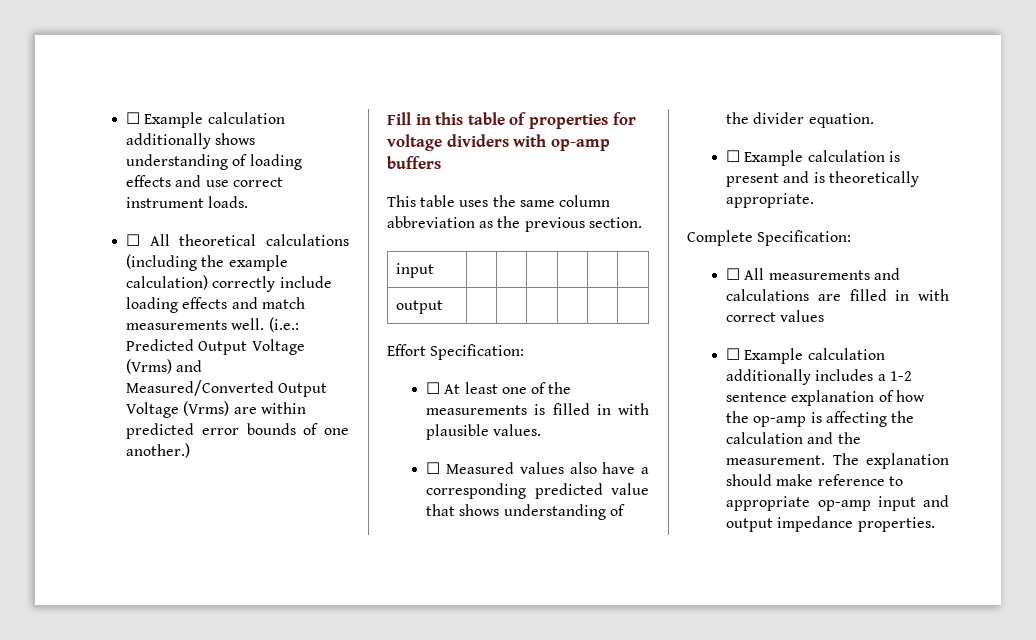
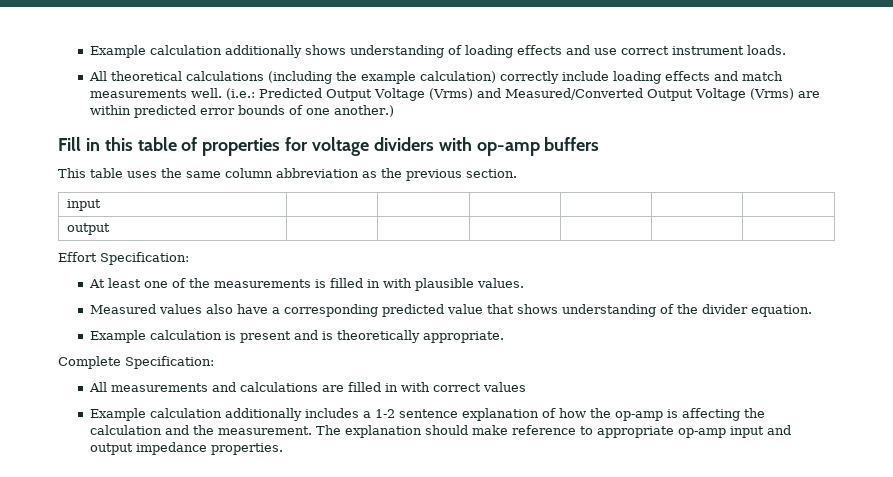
[126,112,141,124] ☐ -> (90, 51) none
[126,234,141,246] ☐ -> (787, 50) none
[426,382,441,394] ☐ -> (189, 258) none
[426,462,441,474] ☐ -> (525, 283) none
[726,150,741,162] ☐ -> (813, 311) none
[726,268,741,280] ☐ -> (214, 362) none
[726,348,741,360] ☐ -> (527, 387) none

